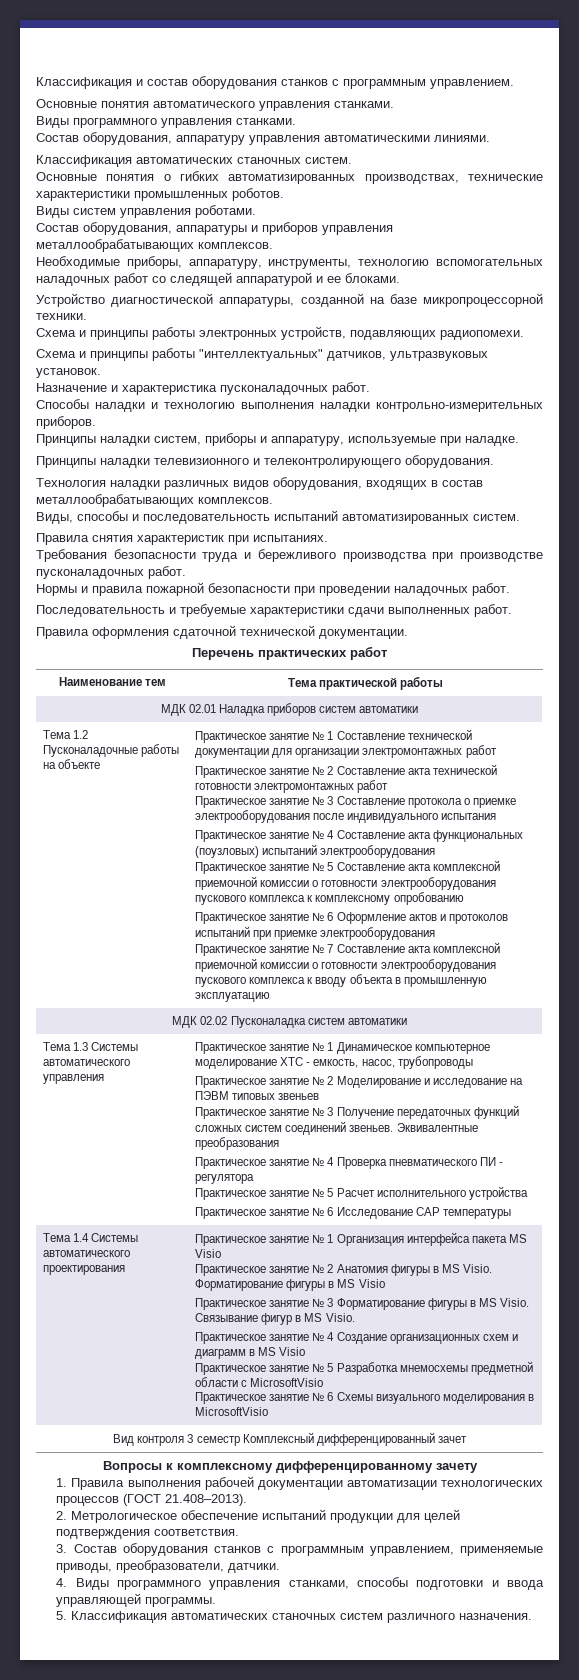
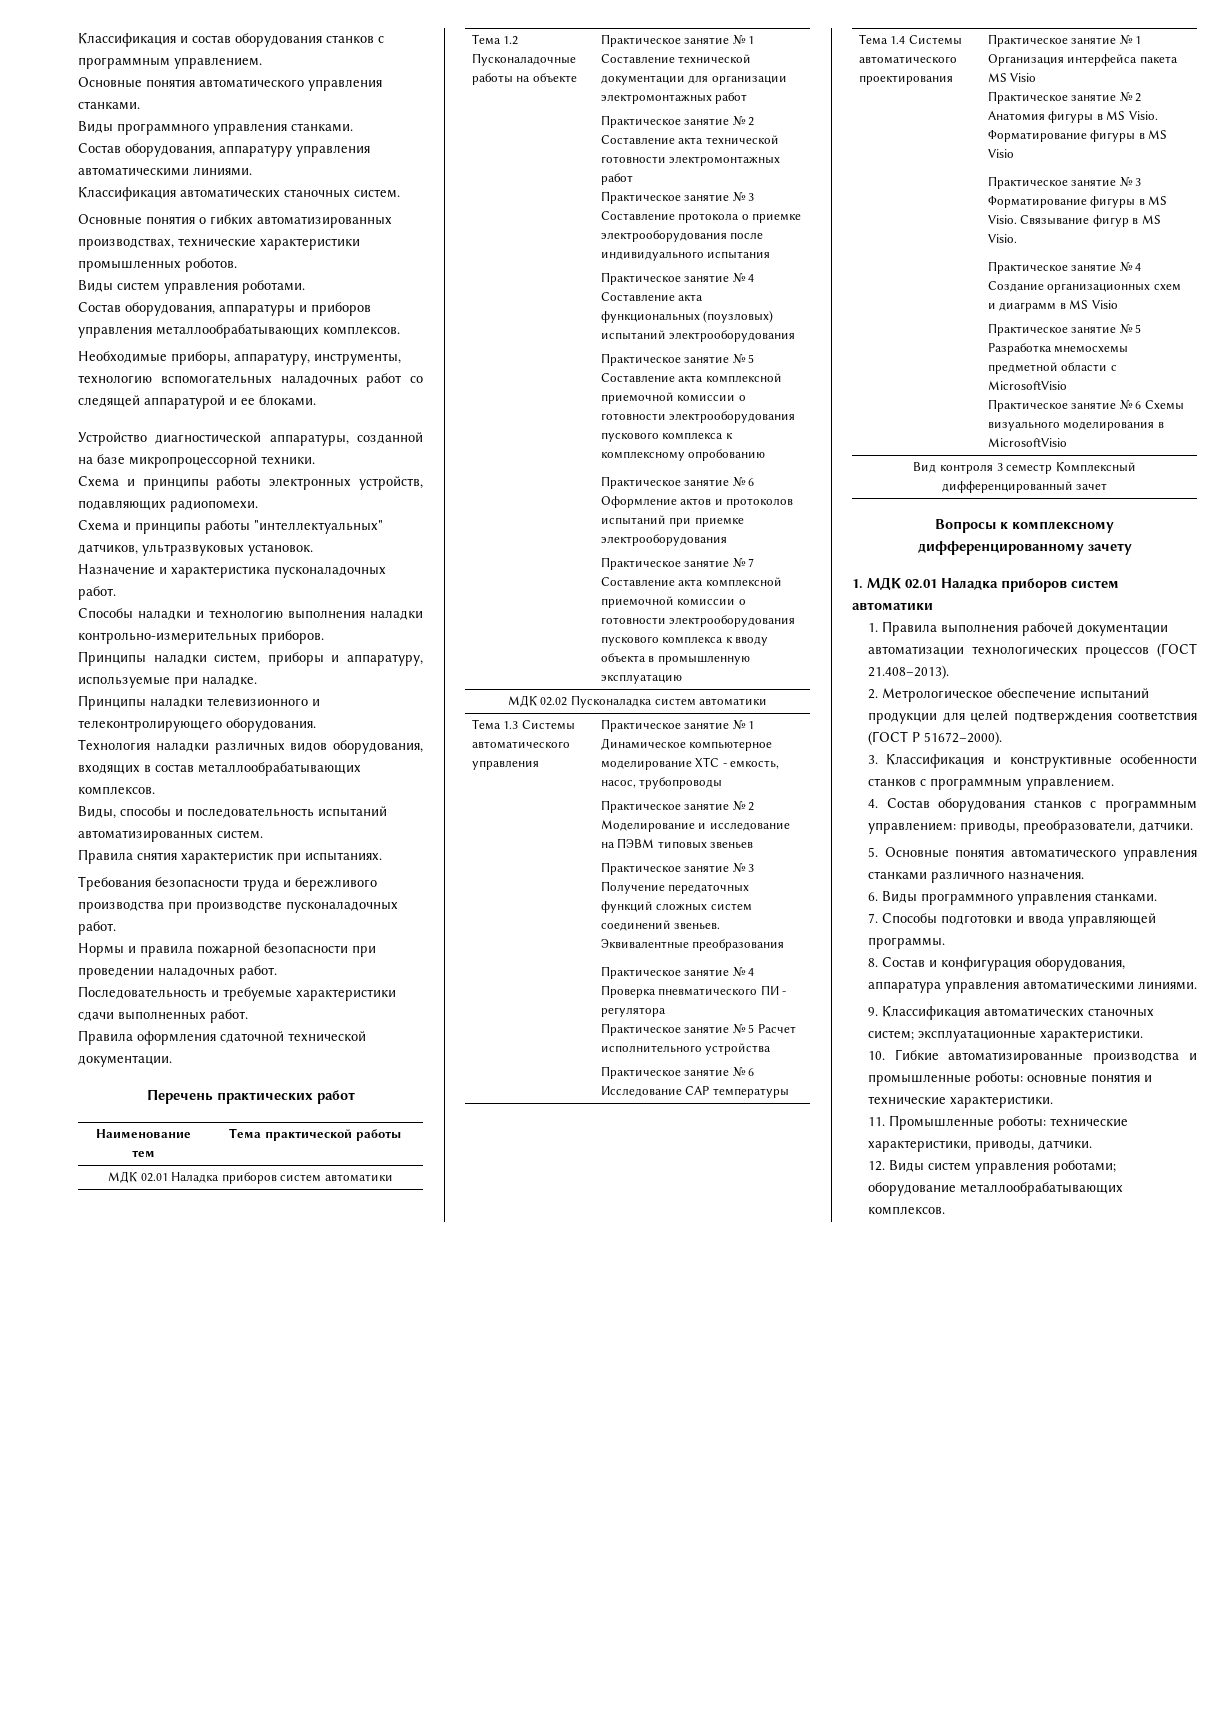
(478, 1468) none -> [852,577,1119,592] [852,602,933,611] // 1. МДК 02.01 Наладка приборов систем автоматики
[154,1529,240,1536] [56,1544,68,1553] соответствия. // 3. -> [1118,712,1197,721] [867,731,1002,745] [867,754,1197,768] [867,778,1114,790] [867,799,878,808] соответствия (ГОСТ Р 51672–2000). // 3. Классификация и конструктивные особенности станков с программным управлением. // 4.
[369,1546,543,1556] управлением, применяемые -> [867,822,956,834] управлением:
[56,1577,408,1590] 4. Виды программного управления станками, способы -> [867,847,1197,861] [867,871,1084,883] [867,891,1157,905] [867,913,937,924] 5. Основные понятия автоматического управления станками различного назначения. // 6. Виды программного управления станками. // 7. Способы
[56,1611,533,1623] 5. Классификация автоматических станочных систем различного назначения. -> [867,957,1125,971] [867,981,1197,993] [867,1006,1154,1020] [867,1030,1143,1042] [867,1049,1197,1064] [867,1072,1152,1086] [867,1096,1053,1108] [867,1115,1128,1130] [867,1140,1092,1152] [867,1160,1116,1174] [867,1182,1123,1196] [867,1206,945,1215] 8. Состав и конфигурация оборудования, аппаратура управления автоматическими линиями. // 9. Классификация автоматических станочных систем; эксплуатационные характеристики. // 10. Гибкие автоматизированные производства и промышленные роботы: основные понятия и технические характеристики. // 11. Промышленные роботы: технические характеристики, приводы, датчики. // 12. Виды систем управления роботами; оборудование металлообрабатывающих комплексов.

